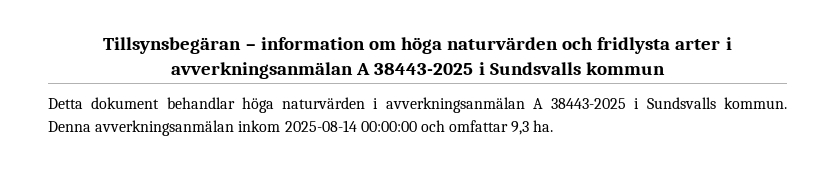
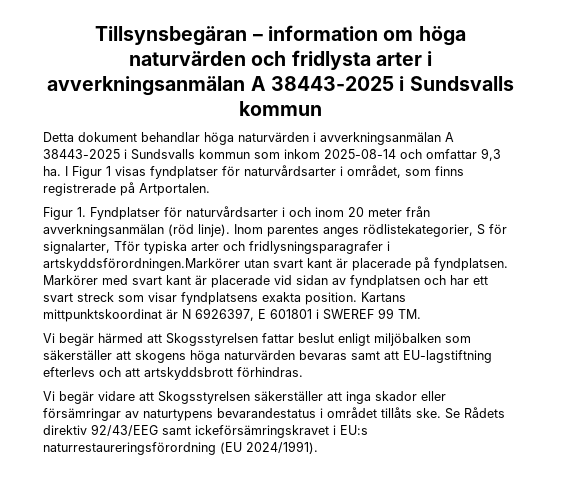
[723,97,787,109] [48,120,235,136] kommun. Denna avverkningsanmälan -> [199,149,280,159] kommun som
[360,121,417,132] 00:00:00 -> (396, 154) none
(554, 126) none -> [65,165,464,179] [43,182,210,196] [43,206,430,220] [43,224,507,237] [43,241,390,254] [43,257,508,271] [43,275,488,288] [43,292,406,305] [43,308,421,322] [43,333,471,346] [43,350,492,363] [43,367,303,380] [43,391,446,404] [43,407,505,421] [43,424,368,438] [43,441,318,455] I Figur 1 visas fyndplatser för naturvårdsarter i området, som finns registrerade på Artportalen. // Figur 1. Fyndplatser för naturvårdsarter i och inom 20 meter från avverkningsanmälan (röd linje). Inom parentes anges rödlistekategorier, S för signalarter, Tför typiska arter och fridlysningsparagrafer i artskyddsförordningen.Markörer utan svart kant är placerade på fyndplatsen. Markörer med svart kant är placerade vid sidan av fyndplatsen och har ett svart streck som visar fyndplatsens exakta position. Kartans mittpunktskoordinat är N 6926397, E 601801 i SWEREF 99 TM. // Vi begär härmed att Skogsstyrelsen fattar beslut enligt miljöbalken som säkerställer att skogens höga naturvärden bevaras samt att EU-lagstiftning efterlevs och att artskyddsbrott förhindras. // Vi begär vidare att Skogsstyrelsen säkerställer att inga skador eller försämringar av naturtypens bevarandestatus i området tillåts ske. Se Rådets direktiv 92/43/EEG samt ickeförsämringskravet i EU:s naturrestaureringsförordning (EU 2024/1991).

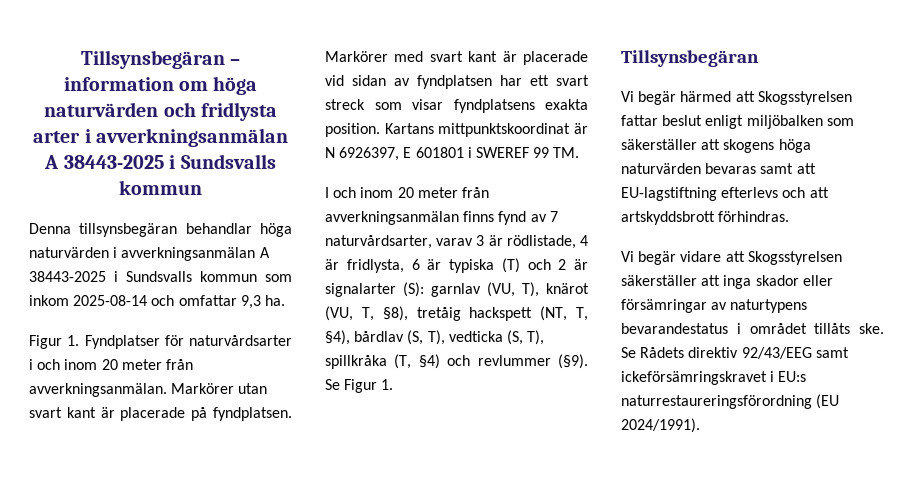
[43,132,137,142] Detta dokument -> [29,223,178,237] Denna tillsynsbegäran
[65,165,464,179] [43,182,210,196] I Figur 1 visas fyndplatser för naturvårdsarter i området, som finns registrerade på Artportalen. -> (285, 300) none
[43,224,507,237] [43,241,390,254] [43,258,240,271] avverkningsanmälan (röd linje). Inom parentes anges rödlistekategorier, S för signalarter, Tför typiska arter och fridlysningsparagrafer i artskyddsförordningen.Markörer -> [29,383,235,397] avverkningsanmälan. Markörer
[424,275,446,285] och -> (492, 82) none
(421, 314) none -> [325,187,489,198] [325,211,558,225] [325,235,588,249] [325,258,588,273] [325,282,589,297] [325,306,588,321] [325,330,545,345] [325,354,588,369] [325,379,394,393] [621,50,759,67] // I och inom 20 meter från avverkningsanmälan finns fynd av 7 naturvårdsarter, varav 3 är rödlistade, 4 är fridlysta, 6 är typiska (T) och 2 är signalarter (S): garnlav (VU, T), knärot (VU, T, §8), tretåig hackspett (NT, T, §4), bårdlav (S, T), vedticka (S, T), spillkråka (T, §4) och revlummer (§9). Se Figur 1. // Tillsynsbegäran

